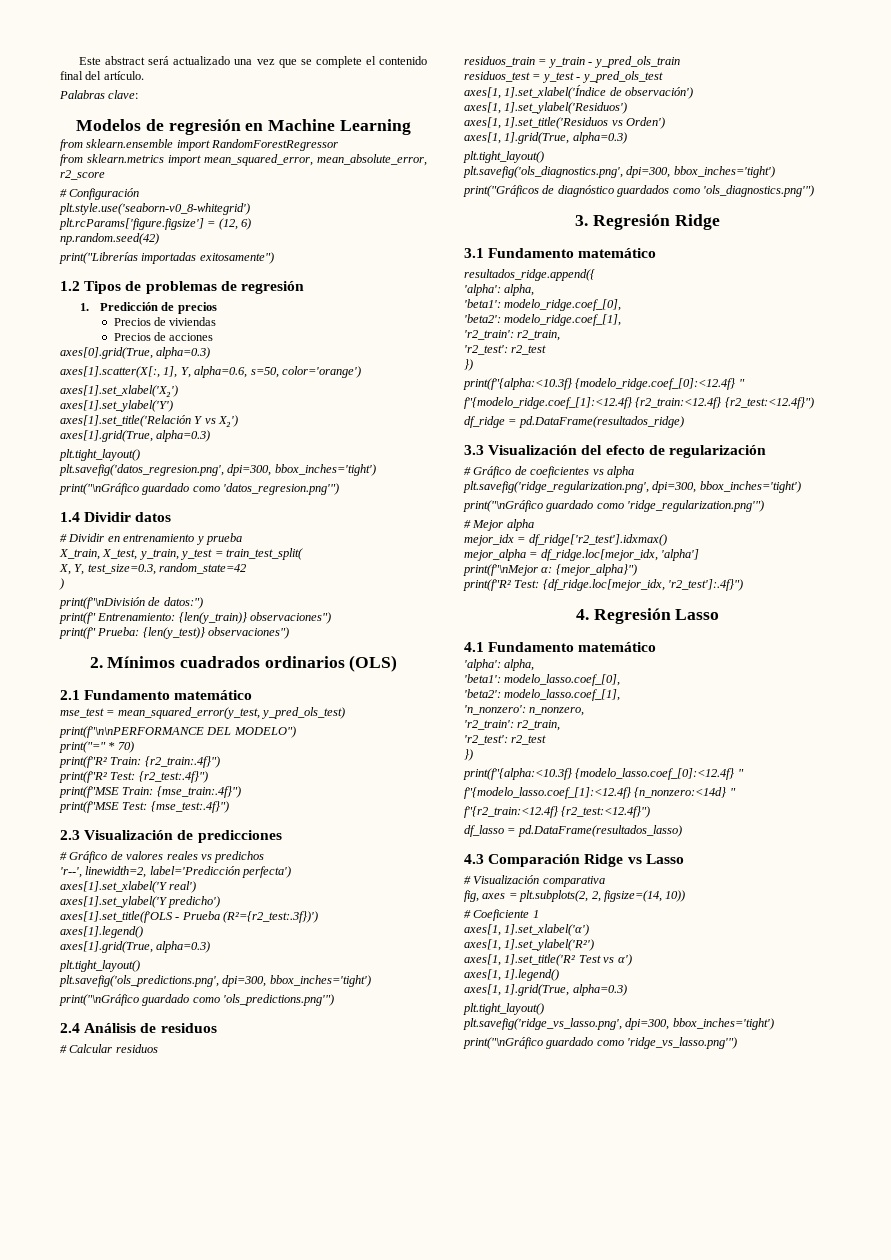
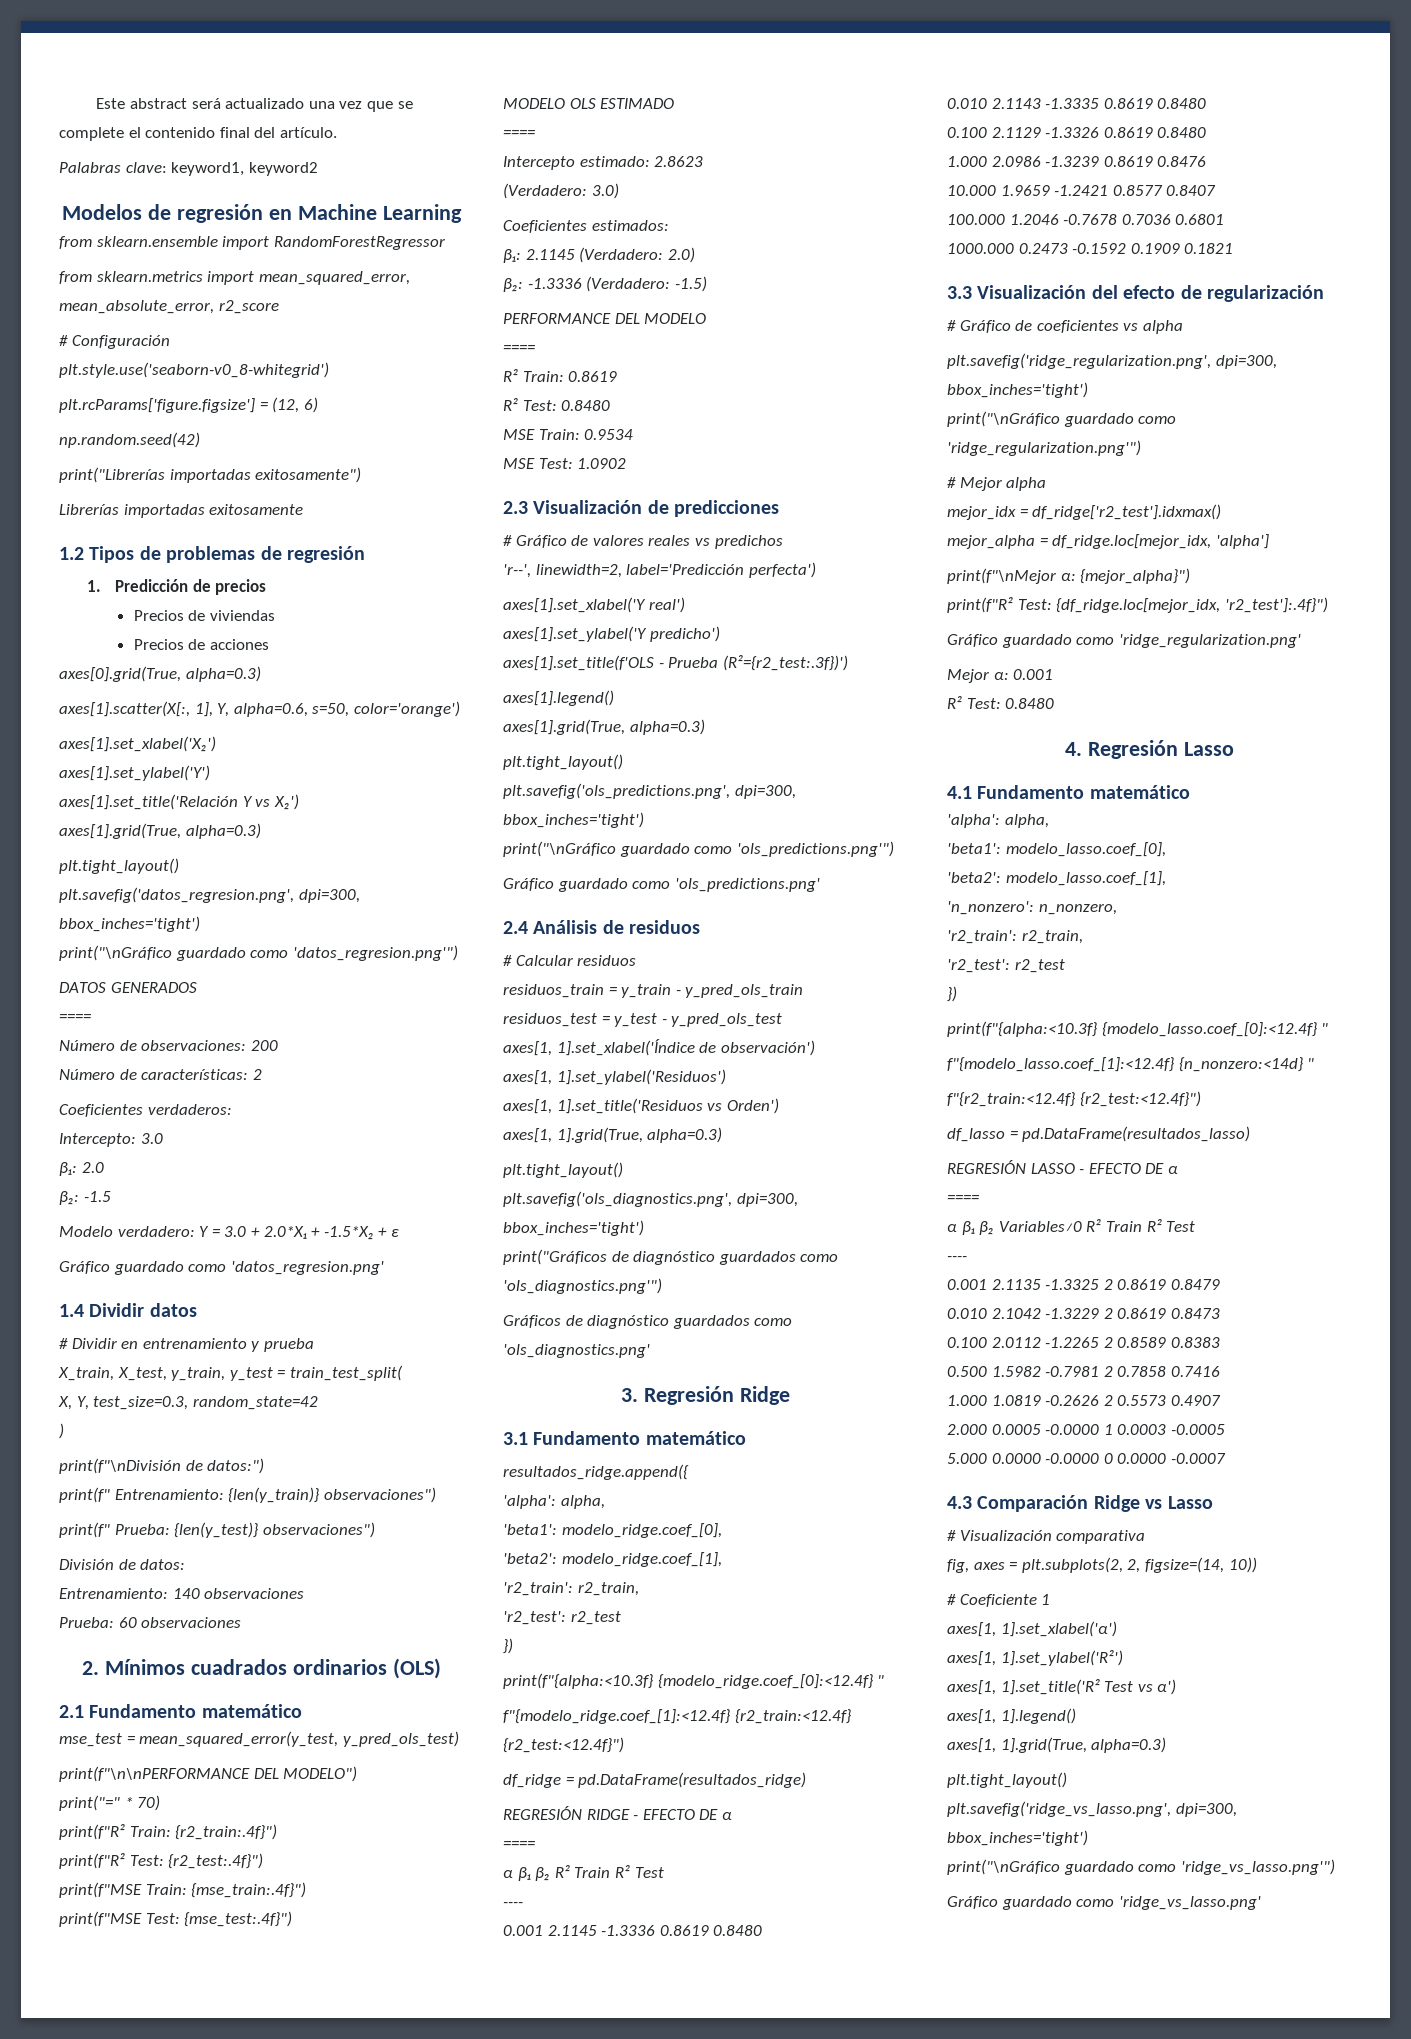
(139, 94) none -> [171,162,318,176] keyword1, keyword2
(274, 258) none -> [59,504,304,518] // Librerías importadas exitosamente
(340, 489) none -> [59,982,197,993] [59,1014,92,1022] [59,1040,278,1051] [59,1069,262,1080] [59,1104,232,1117] [59,1133,163,1147] [59,1162,104,1176] [59,1191,111,1205] [59,1226,399,1240] [59,1261,384,1275] // DATOS GENERADOS // ==== // Número de observaciones: 200 // Número de características: 2 // Coeficientes verdaderos: // Intercepto: 3.0 // β₁: 2.0 // β₂: -1.5 // Modelo verdadero: Y = 3.0 + 2.0*X₁ + -1.5*X₂ + ε // Gráfico guardado como 'datos_regresion.png'
(290, 633) none -> [59,1559,186,1570] [59,1588,305,1599] [59,1617,242,1628] // División de datos: // Entrenamiento: 140 observaciones // Prueba: 60 observaciones
(229, 807) none -> [503,98,675,109] [503,130,536,138] [503,156,704,170] [503,183,619,199] [503,220,669,233] [503,247,695,263] [503,276,707,292] [503,313,707,324] [503,345,536,353] [503,369,618,382] [503,398,611,411] [503,429,634,440] [503,458,627,469] // MODELO OLS ESTIMADO // ==== // Intercepto estimado: 2.8623 // (Verdadero: 3.0) // Coeficientes estimados: // β₁: 2.1145 (Verdadero: 2.0) // β₂: -1.3336 (Verdadero: -1.5) // PERFORMANCE DEL MODELO // ==== // R² Train: 0.8619 // R² Test: 0.8480 // MSE Train: 0.9534 // MSE Test: 1.0902
(335, 1000) none -> [503,878,820,892] // Gráfico guardado como 'ols_predictions.png'
(814, 191) none -> [503,1315,793,1329] [503,1344,650,1358] // Gráficos de diagnóstico guardados como 'ols_diagnostics.png'
(684, 422) none -> [503,1806,732,1820] [503,1841,536,1849] [503,1865,664,1881] [503,1902,523,1907] [503,1925,763,1936] [947,98,1207,109] [947,127,1207,138] [947,156,1207,167] [947,185,1217,196] [947,214,1225,225] [947,243,1234,254] // REGRESIÓN RIDGE - EFECTO DE α // ==== // α β₁ β₂ R² Train R² Test // ---- // 0.001 2.1145 -1.3336 0.8619 0.8480 // 0.010 2.1143 -1.3335 0.8619 0.8480 // 0.100 2.1129 -1.3326 0.8619 0.8480 // 1.000 2.0986 -1.3239 0.8619 0.8476 // 10.000 1.9659 -1.2421 0.8577 0.8407 // 100.000 1.2046 -0.7678 0.7036 0.6801 // 1000.000 0.2473 -0.1592 0.1909 0.1821
(744, 585) none -> [947,634,1301,648] [947,669,1054,683] [947,696,1055,709] // Gráfico guardado como 'ridge_regularization.png' // Mejor α: 0.001 // R² Test: 0.8480
(682, 831) none -> [947,1160,1178,1174] [947,1195,980,1203] [947,1219,1196,1235] [947,1256,967,1261] [947,1279,1220,1290] [947,1308,1220,1319] [947,1337,1220,1348] [947,1366,1220,1377] [947,1395,1221,1406] [947,1424,1225,1435] [947,1453,1226,1464] // REGRESIÓN LASSO - EFECTO DE α // ==== // α β₁ β₂ Variables≠0 R² Train R² Test // ---- // 0.001 2.1135 -1.3325 2 0.8619 0.8479 // 0.010 2.1042 -1.3229 2 0.8619 0.8473 // 0.100 2.0112 -1.2265 2 0.8589 0.8383 // 0.500 1.5982 -0.7981 2 0.7858 0.7416 // 1.000 1.0819 -0.2626 2 0.5573 0.4907 // 2.000 0.0005 -0.0000 1 0.0003 -0.0005 // 5.000 0.0000 -0.0000 0 0.0000 -0.0007
(738, 1043) none -> [947,1896,1261,1910] // Gráfico guardado como 'ridge_vs_lasso.png'

